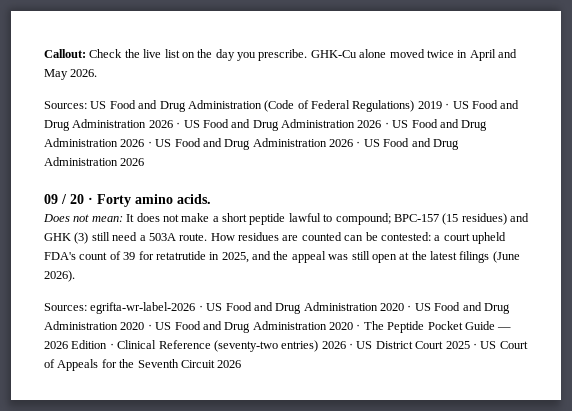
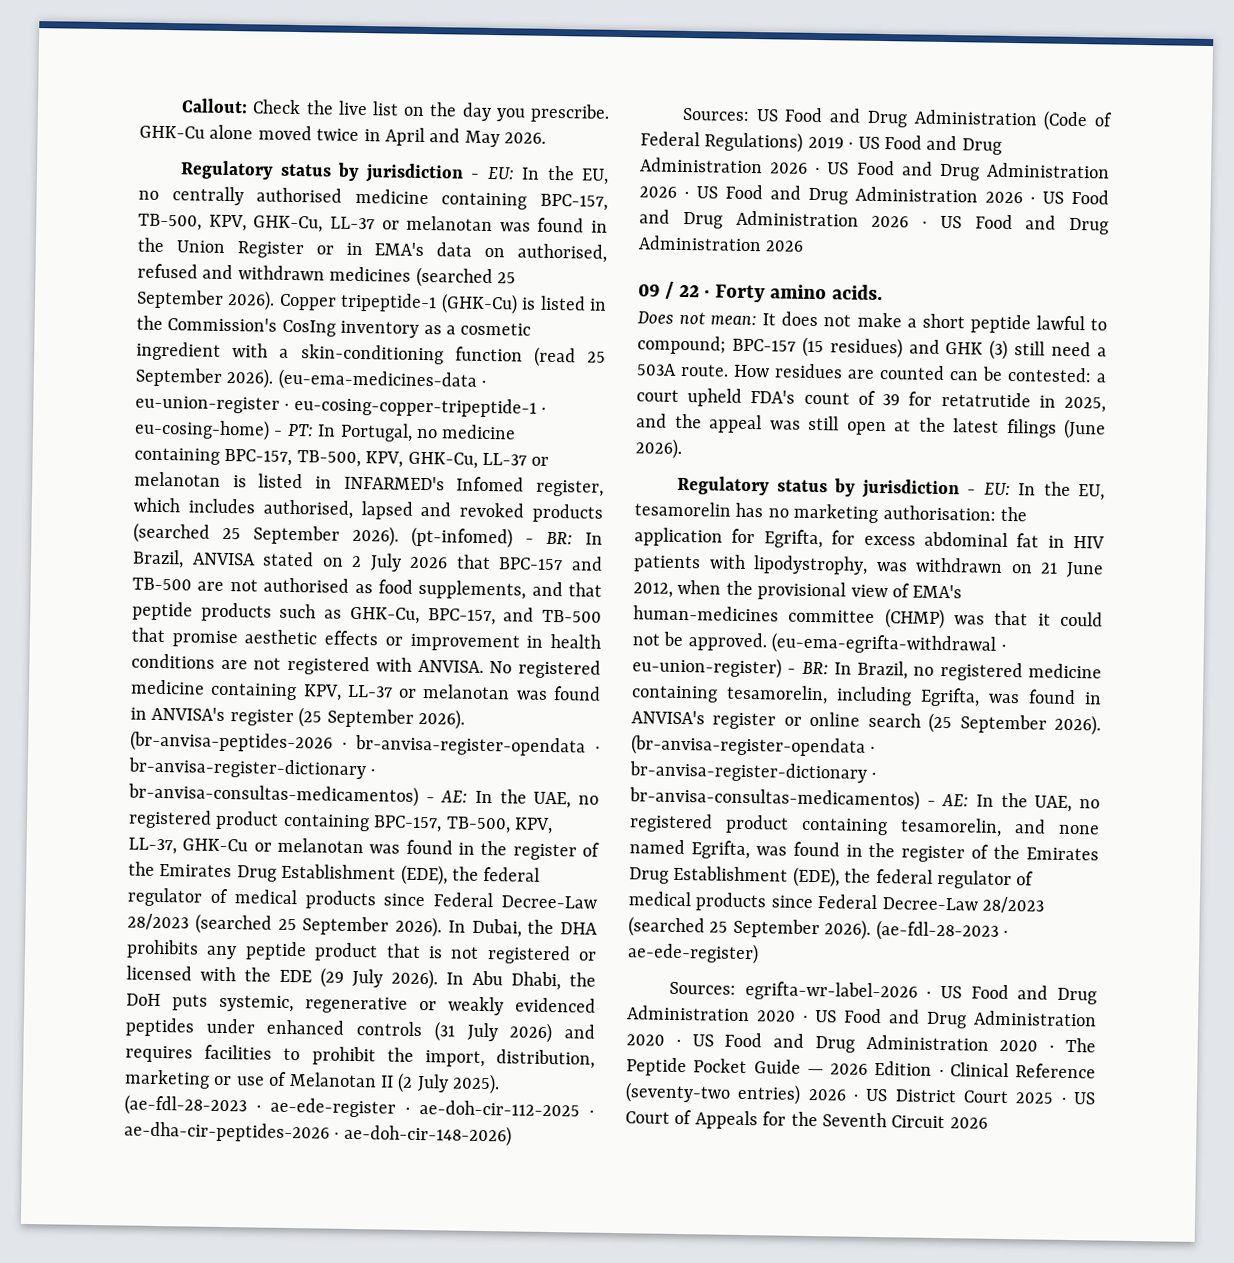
(98, 73) none -> [180,160,609,185] [138,186,608,211] [138,213,608,233] [137,237,607,263] [137,263,516,289] [136,289,607,315] [136,315,532,338] [136,341,606,368] [135,367,487,392] [135,395,547,418] [134,418,517,442] [134,447,550,469] [134,471,604,497] [133,497,603,523] [133,522,603,549] [132,549,603,572] [132,577,602,600] [132,601,602,626] [131,627,601,652] [131,653,601,679] [130,679,601,701] [130,706,465,730] [130,730,600,757] [128,757,376,780] [128,782,600,809] [128,809,553,835] [128,837,600,861] [128,861,541,886] [127,887,597,910] [127,913,598,938] [126,939,597,965] [126,965,596,991] [126,993,596,1016] [125,1017,595,1044] [125,1044,595,1069] [124,1069,501,1095] [124,1094,594,1118] [124,1121,512,1147] // Regulatory status by jurisdiction - EU: In the EU, no centrally authorised medicine containing BPC-157, TB-500, KPV, GHK-Cu, LL-37 or melanotan was found in the Union Register or in EMA's data on authorised, refused and withdrawn medicines (searched 25 September 2026). Copper tripeptide-1 (GHK-Cu) is listed in the Commission's CosIng inventory as a cosmetic ingredient with a skin-conditioning function (read 25 September 2026). (eu-ema-medicines-data · eu-union-register · eu-cosing-copper-tripeptide-1 · eu-cosing-home) - PT: In Portugal, no medicine containing BPC-157, TB-500, KPV, GHK-Cu, LL-37 or melanotan is listed in INFARMED's Infomed register, which includes authorised, lapsed and revoked products (searched 25 September 2026). (pt-infomed) - BR: In Brazil, ANVISA stated on 2 July 2026 that BPC-157 and TB-500 are not authorised as food supplements, and that peptide products such as GHK-Cu, BPC-157, and TB-500 that promise aesthetic effects or improvement in health conditions are not registered with ANVISA. No registered medicine containing KPV, LL-37 or melanotan was found in ANVISA's register (25 September 2026). (br-anvisa-peptides-2026 · br-anvisa-register-opendata · br-anvisa-register-dictionary · br-anvisa-consultas-medicamentos) - AE: In the UAE, no registered product containing BPC-157, TB-500, KPV, LL-37, GHK-Cu or melanotan was found in the register of the Emirates Drug Establishment (EDE), the federal regulator of medical products since Federal Decree-Law 28/2023 (searched 25 September 2026). In Dubai, the DHA prohibits any peptide product that is not registered or licensed with the EDE (29 July 2026). In Abu Dhabi, the DoH puts systemic, regenerative or weakly evidenced peptides under enhanced controls (31 July 2026) and requires facilities to prohibit the import, distribution, marketing or use of Melanotan II (2 July 2025). (ae-fdl-28-2023 · ae-ede-register · ae-doh-cir-112-2025 · ae-dha-cir-peptides-2026 · ae-doh-cir-148-2026)
[70,194,84,204] 20 -> [678,284,700,298] 22
(75, 276) none -> [677,475,1105,501] [634,501,1027,524] [634,527,1105,549] [633,554,1104,578] [633,579,963,601] [633,605,1103,630] [632,631,1006,656] [632,656,1102,682] [631,684,1102,707] [631,710,1101,736] [631,734,876,758] [629,761,877,783] [629,786,1100,813] [629,813,1100,837] [629,839,1099,863] [629,865,1035,890] [628,891,1044,914] [628,916,1008,942] [627,942,759,965] // Regulatory status by jurisdiction - EU: In the EU, tesamorelin has no marketing authorisation: the application for Egrifta, for excess abdominal fat in HIV patients with lipodystrophy, was withdrawn on 21 June 2012, when the provisional view of EMA's human-medicines committee (CHMP) was that it could not be approved. (eu-ema-egrifta-withdrawal · eu-union-register) - BR: In Brazil, no registered medicine containing tesamorelin, including Egrifta, was found in ANVISA's register or online search (25 September 2026). (br-anvisa-register-opendata · br-anvisa-register-dictionary · br-anvisa-consultas-medicamentos) - AE: In the UAE, no registered product containing tesamorelin, and none named Egrifta, was found in the register of the Emirates Drug Establishment (EDE), the federal regulator of medical products since Federal Decree-Law 28/2023 (searched 25 September 2026). (ae-fdl-28-2023 · ae-ede-register)

